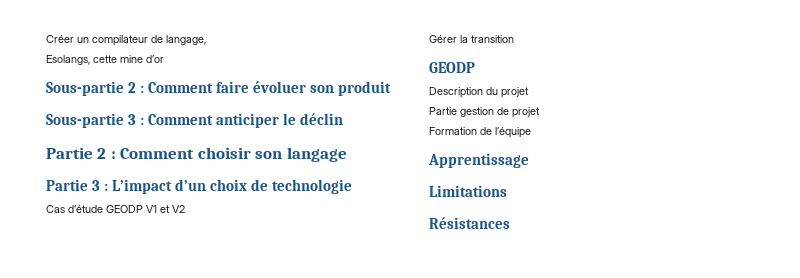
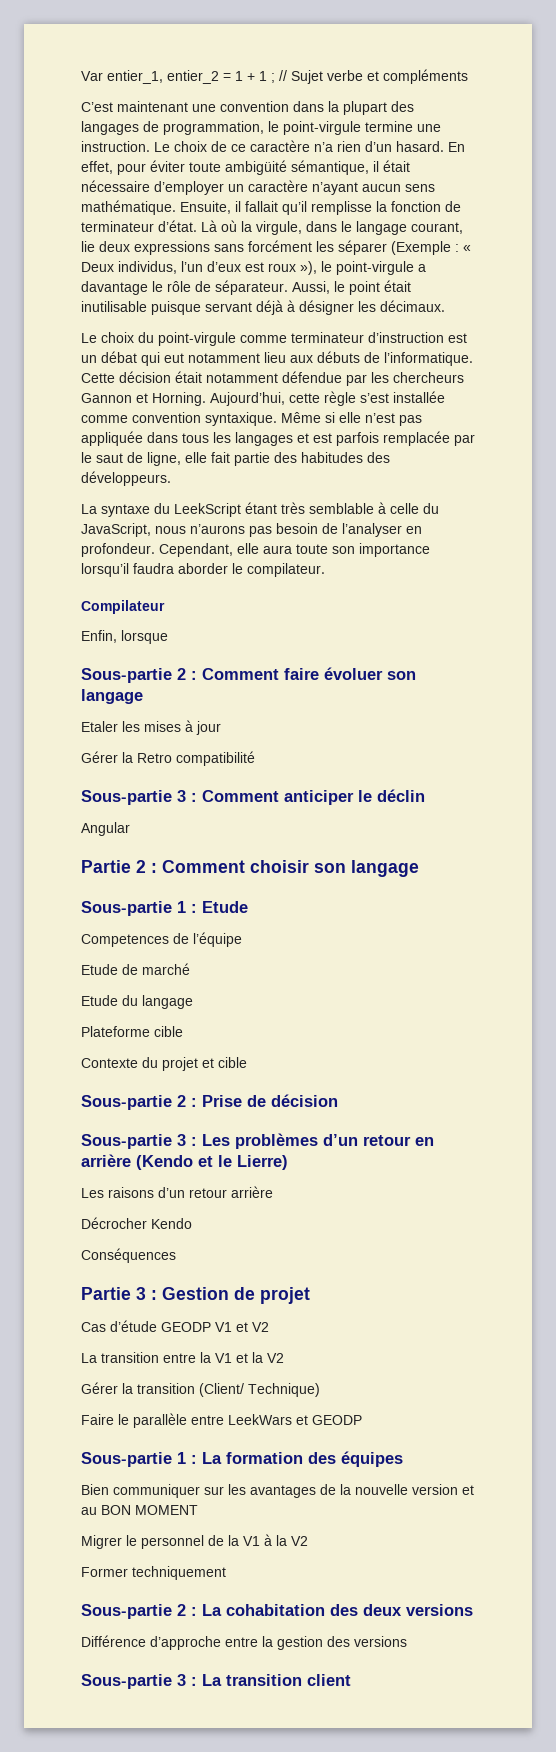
[46,35,206,46] [46,55,164,65] Créer un compilateur de langage, // Esolangs, cette mine d’or -> [81,69,468,84] [81,101,414,115] [81,121,441,135] [81,140,465,152] [81,160,410,175] [81,180,435,195] [81,200,461,215] [81,220,463,235] [81,240,471,255] [81,261,426,275] [81,280,411,295] [81,300,445,315] [81,332,467,346] [81,351,473,366] [81,371,464,386] [81,391,445,406] [81,412,422,426] [81,431,475,446] [81,452,390,466] [81,471,171,486] [81,502,439,517] [81,523,422,537] [81,543,430,557] [81,563,325,577] [81,600,165,614] [81,630,168,644] Var entier_1, entier_2 = 1 + 1 ; // Sujet verbe et compléments // C’est maintenant une convention dans la plupart des langages de programmation, le point-virgule termine une instruction. Le choix de ce caractère n’a rien d’un hasard. En effet, pour éviter toute ambigüité sémantique, il était nécessaire d’employer un caractère n’ayant aucun sens mathématique. Ensuite, il fallait qu’il remplisse la fonction de terminateur d’état. Là où la virgule, dans le langage courant, lie deux expressions sans forcément les séparer (Exemple : « Deux individus, l’un d’eux est roux »), le point-virgule a davantage le rôle de séparateur. Aussi, le point était inutilisable puisque servant déjà à désigner les décimaux. // Le choix du point-virgule comme terminateur d’instruction est un débat qui eut notamment lieu aux débuts de l’informatique. Cette décision était notamment défendue par les chercheurs Gannon et Horning. Aujourd’hui, cette règle s’est installée comme convention syntaxique. Même si elle n’est pas appliquée dans tous les langages et est parfois remplacée par le saut de ligne, elle fait partie des habitudes des développeurs. // La syntaxe du LeekScript étant très semblable à celle du JavaScript, nous n’aurons pas besoin de l’analyser en profondeur. Cependant, elle aura toute son importance lorsqu’il faudra aborder le compilateur. // Compilateur // Enfin, lorsque
[338,81,392,96] produit -> [81,689,143,704] [81,720,221,735] [81,751,255,766] langage // Etaler les mises à jour // Gérer la Retro compatibilité
(344, 119) none -> [81,822,130,836] // Angular
[46,179,353,194] Partie 3 : L’impact d’un choix de technologie -> [81,901,248,916] [81,932,242,947] [81,963,190,975] [81,995,193,1009] [81,1026,183,1037] [81,1057,247,1071] [81,1094,338,1110] [81,1133,434,1149] [81,1154,288,1170] [81,1186,273,1198] [81,1217,192,1229] [81,1248,176,1263] [81,1287,310,1304] Sous-partie 1 : Etude // Competences de l’équipe // Etude de marché // Etude du langage // Plateforme cible // Contexte du projet et cible // Sous-partie 2 : Prise de décision // Sous-partie 3 : Les problèmes d’un retour en arrière (Kendo et le Lierre) // Les raisons d’un retour arrière // Décrocher Kendo // Conséquences // Partie 3 : Gestion de projet
[429,35,514,43] [429,62,475,73] [429,87,529,98] [429,107,540,118] [429,127,531,138] [428,153,529,168] [429,185,507,197] [429,217,510,229] Gérer la transition // GEODP // Description du projet // Partie gestion de projet // Formation de l’équipe // Apprentissage // Limitations // Résistances -> [81,1352,284,1363] [81,1382,320,1397] [81,1413,362,1428] [81,1451,403,1467] [81,1484,474,1498] [81,1505,198,1515] [81,1534,308,1549] [81,1566,226,1580] [81,1604,473,1619] [81,1635,407,1650] [81,1674,351,1689] La transition entre la V1 et la V2 // Gérer la transition (Client/ Technique) // Faire le parallèle entre LeekWars et GEODP // Sous-partie 1 : La formation des équipes // Bien communiquer sur les avantages de la nouvelle version et au BON MOMENT // Migrer le personnel de la V1 à la V2 // Former techniquement // Sous-partie 2 : La cohabitation des deux versions // Différence d’approche entre la gestion des versions // Sous-partie 3 : La transition client

